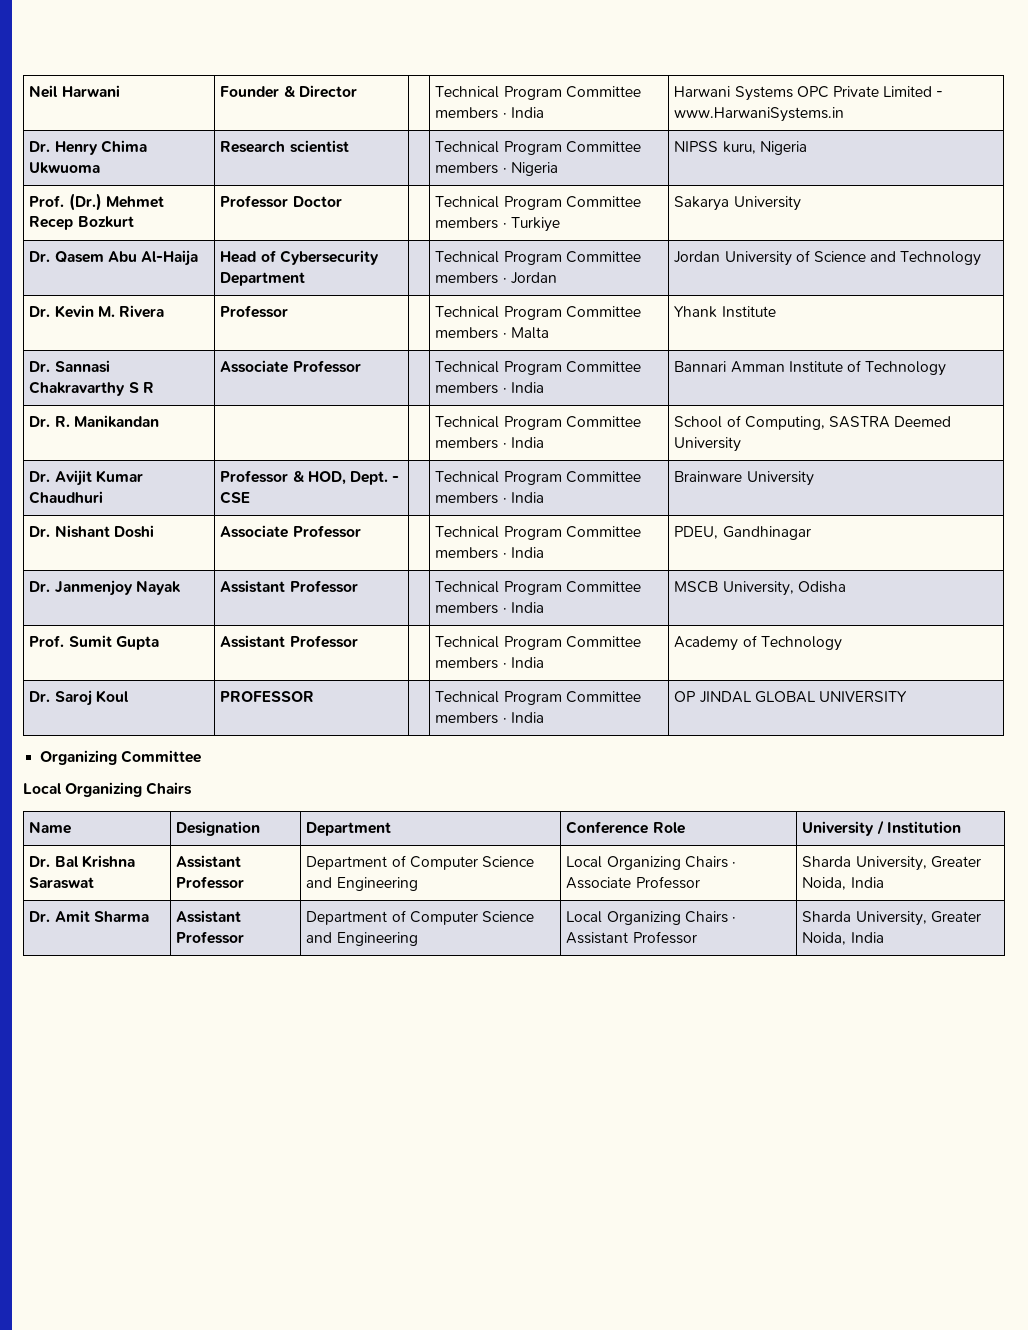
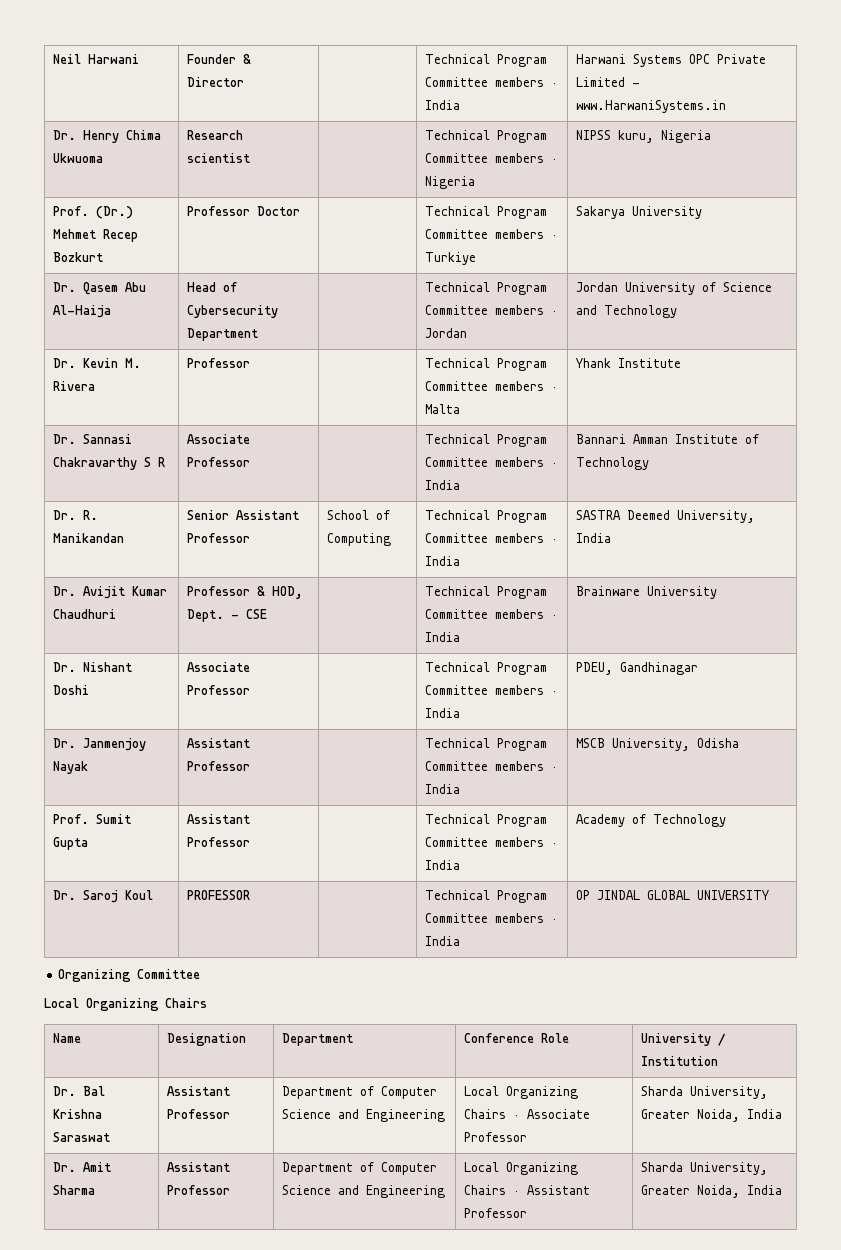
[435,416,641,430] [435,437,544,449] [674,415,952,430] [674,437,742,452] | | Technical Program Committee members · India | School of Computing, SASTRA Deemed University -> [186,510,299,520] [186,533,250,543] [326,510,390,520] [326,533,391,546] [424,510,547,523] [424,533,558,543] [424,556,460,566] [575,510,755,523] [575,533,611,543] Senior Assistant Professor | School of Computing | Technical Program Committee members · India | SASTRA Deemed University, India

